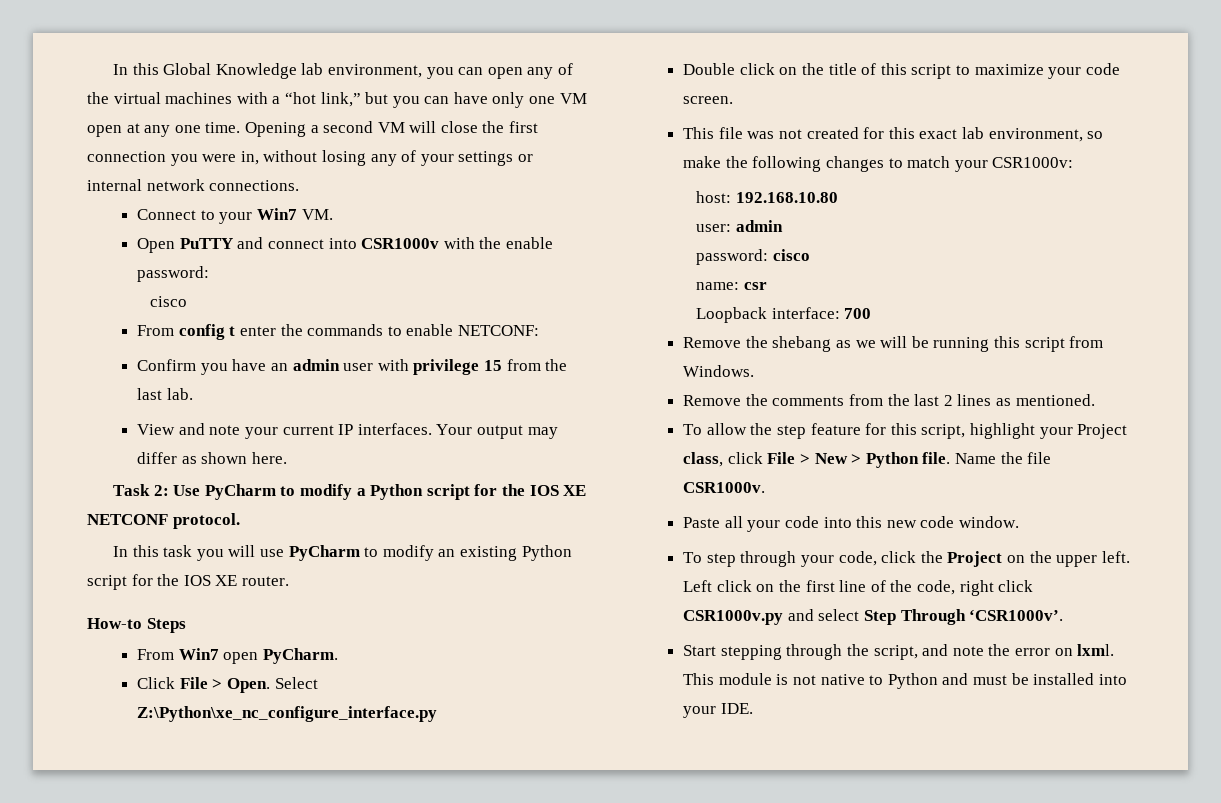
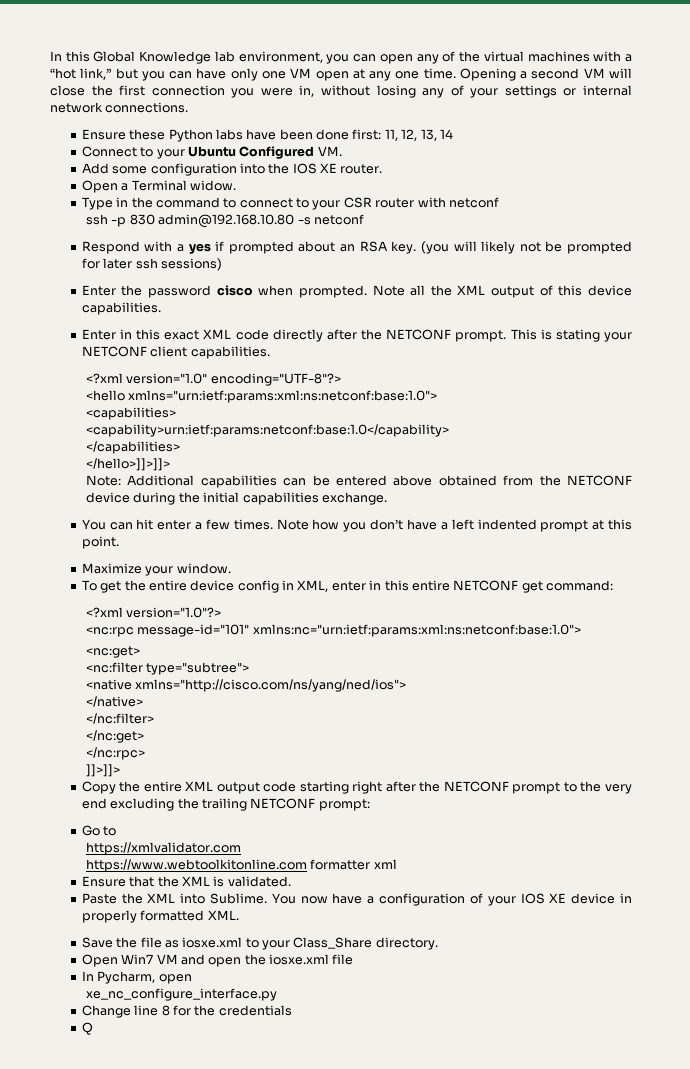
(300, 185) none -> [81,129,453,142] // Ensure these Python labs have been done first: 11, 12, 13, 14
[257,208,298,220] Win7 -> [187,146,315,159] Ubuntu Configured
[137,237,554,253] [137,266,210,282] [150,296,188,307] [137,324,540,340] [137,359,568,375] [137,388,193,400] [137,423,558,439] [137,452,288,464] [113,484,587,500] [87,513,240,529] [113,545,572,561] [87,574,289,590] [87,618,186,633] [137,648,339,664] [137,677,318,693] [137,706,438,722] [683,63,1120,79] [683,96,734,104] [683,127,1104,142] [683,156,1074,172] [696,191,838,203] [696,220,783,232] [696,249,810,265] [696,282,767,290] [696,307,872,323] [683,336,1104,352] [683,365,755,377] [683,394,1095,406] [683,423,1128,439] [683,452,1052,468] [683,482,766,493] [683,516,1020,532] [683,551,1130,567] [683,580,1034,596] [683,609,1064,625] [683,644,1115,660] [683,673,1127,689] [683,703,753,718] Open PuTTY and connect into CSR1000v with the enable password: // cisco // From config t enter the commands to enable NETCONF: // Confirm you have an admin user with privilege 15 from the last lab. // View and note your current IP interfaces. Your output may differ as shown here. // Task 2: Use PyCharm to modify a Python script for the IOS XE NETCONF protocol. // In this task you will use PyCharm to modify an existing Python script for the IOS XE router. // How-to Steps // From Win7 open PyCharm. // Click File > Open. Select Z:\Python\xe_nc_configure_interface.py // Double click on the title of this script to maximize your code screen. // This file was not created for this exact lab environment, so make the following changes to match your CSR1000v: // host: 192.168.10.80 // user: admin // password: cisco // name: csr // Loopback interface: 700 // Remove the shebang as we will be running this script from Windows. // Remove the comments from the last 2 lines as mentioned. // To allow the step feature for this script, highlight your Project class, click File > New > Python file. Name the file CSR1000v. // Paste all your code into this new code window. // To step through your code, click the Project on the upper left. Left click on the first line of the code, right click CSR1000v.py and select Step Through ‘CSR1000v’. // Start stepping through the script, and note the error on lxml. This module is not native to Python and must be installed into your IDE. -> [81,163,383,176] [81,180,236,193] [81,197,499,210] [86,214,364,228] [81,241,633,254] [81,258,222,271] [81,285,632,298] [81,302,161,315] [81,329,632,342] [81,346,270,359] [86,373,341,386] [86,390,438,403] [86,407,177,420] [86,424,450,437] [86,441,181,454] [86,458,171,471] [86,475,633,488] [86,492,387,505] [81,519,632,532] [81,536,119,549] [81,563,231,576] [81,580,614,593] [86,607,222,618] [86,624,581,637] [86,646,141,658] [86,662,250,675] [86,679,407,692] [86,696,144,707] [86,713,155,724] [86,730,145,743] [86,747,146,760] [86,764,121,777] [81,781,632,794] [81,798,370,811] [81,825,117,836] [86,842,242,855] [86,859,397,872] [81,876,291,887] [81,893,632,906] [81,910,239,923] [81,937,438,950] [81,954,354,967] [81,971,192,984] [86,988,278,1001] [81,1005,292,1018] [81,1022,93,1035] Add some configuration into the IOS XE router. // Open a Terminal widow. // Type in the command to connect to your CSR router with netconf // ssh -p 830 admin@192.168.10.80 -s netconf // Respond with a yes if prompted about an RSA key. (you will likely not be prompted for later ssh sessions) // Enter the password cisco when prompted. Note all the XML output of this device capabilities. // Enter in this exact XML code directly after the NETCONF prompt. This is stating your NETCONF client capabilities. // <?xml version="1.0" encoding="UTF-8"?> // <hello xmlns="urn:ietf:params:xml:ns:netconf:base:1.0"> // <capabilities> // <capability>urn:ietf:params:netconf:base:1.0</capability> // </capabilities> // </hello>]]>]]> // Note: Additional capabilities can be entered above obtained from the NETCONF device during the initial capabilities exchange. // You can hit enter a few times. Note how you don’t have a left indented prompt at this point. // Maximize your window. // To get the entire device config in XML, enter in this entire NETCONF get command: // <?xml version="1.0"?> // <nc:rpc message-id="101" xmlns:nc="urn:ietf:params:xml:ns:netconf:base:1.0"> // <nc:get> // <nc:filter type="subtree"> // <native xmlns="http://cisco.com/ns/yang/ned/ios"> // </native> // </nc:filter> // </nc:get> // </nc:rpc> // ]]>]]> // Copy the entire XML output code starting right after the NETCONF prompt to the very end excluding the trailing NETCONF prompt: // Go to // https://xmlvalidator.com // https://www.webtoolkitonline.com formatter xml // Ensure that the XML is validated. // Paste the XML into Sublime. You now have a configuration of your IOS XE device in properly formatted XML. // Save the file as iosxe.xml to your Class_Share directory. // Open Win7 VM and open the iosxe.xml file // In Pycharm, open // xe_nc_configure_interface.py // Change line 8 for the credentials // Q

